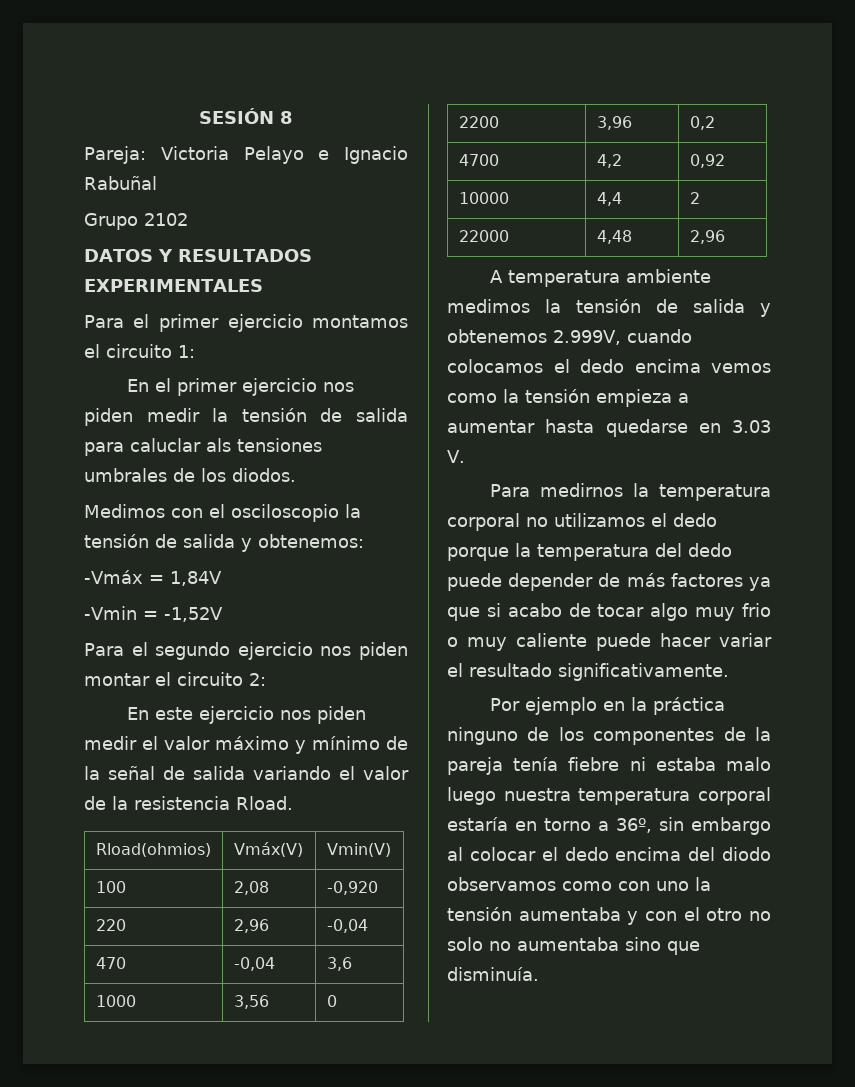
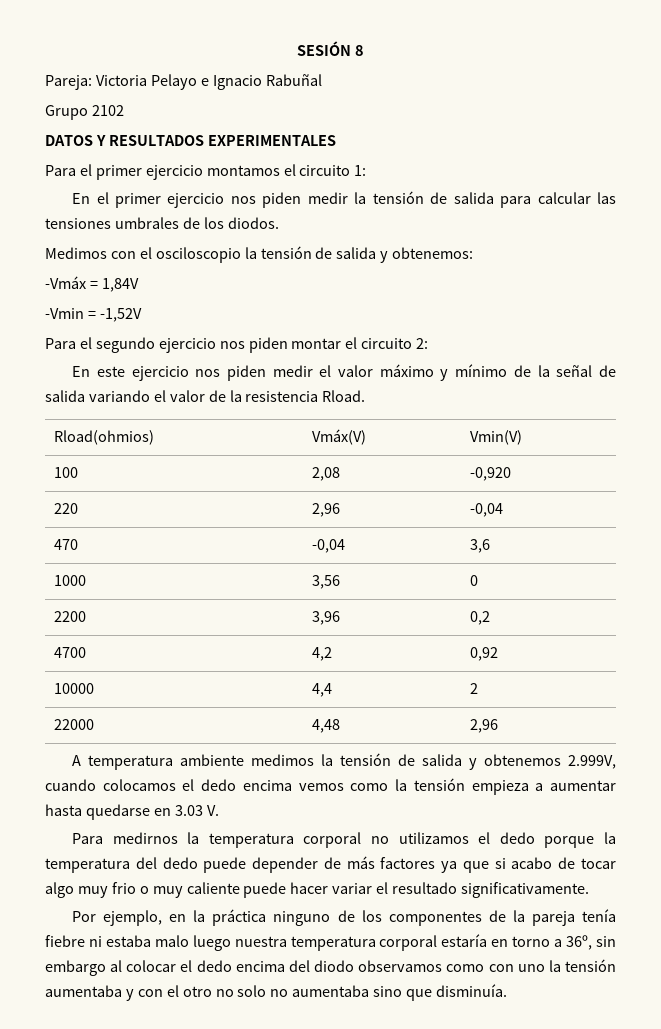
[130,438,231,452] caluclar als -> [537,192,617,204] calcular las
[525,697,598,715] ejemplo -> [103,910,163,926] ejemplo,

